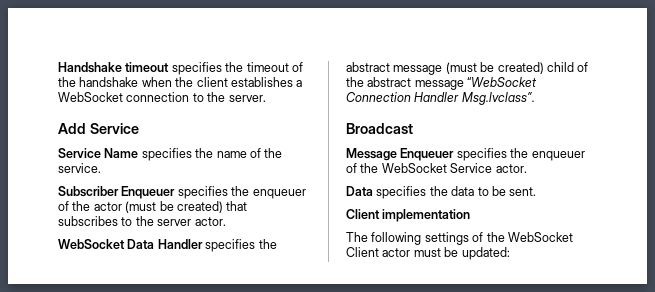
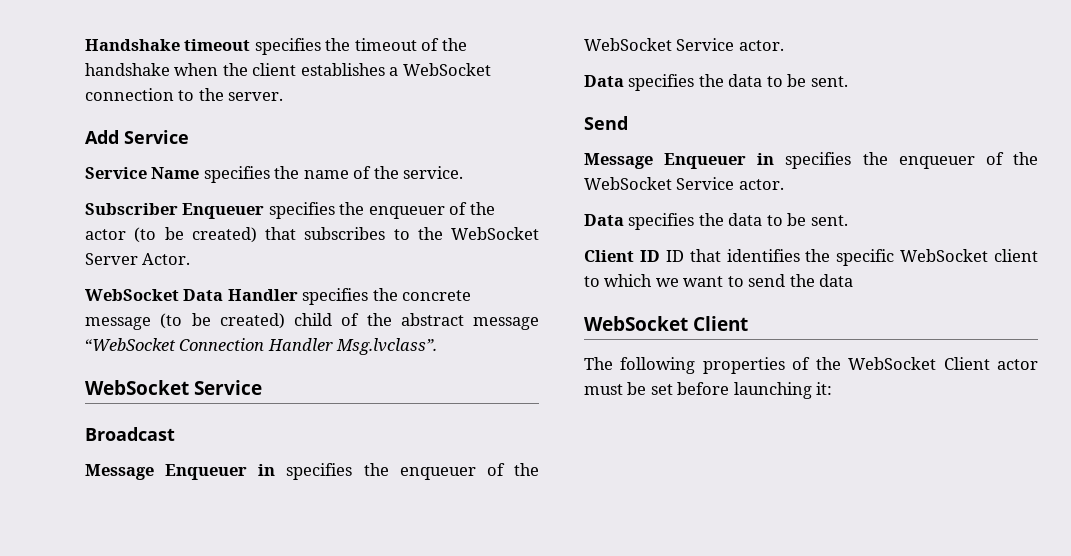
[125,201,157,213] (must -> [134,227,157,243] (to
[157,217,226,226] server actor. -> [451,227,539,240] [85,253,191,265] WebSocket Server Actor.
[346,62,477,75] abstract message (must -> [402,290,472,301] [85,313,183,330] concrete message (to
(535, 98) none -> [85,380,262,395] // WebSocket Service
(455, 154) none -> [258,463,540,480] [584,38,784,51] [584,74,848,91] [584,116,628,130] [584,153,775,169] in specifies the enqueuer of the WebSocket Service actor. // Data specifies the data to be sent. // Send // Message Enqueuer in
[382,209,471,222] implementation -> [639,249,1038,266] [584,274,854,287] [584,316,748,331] ID ID that identifies the specific WebSocket client to which we want to send the data // WebSocket Client
[424,232,469,245] settings -> [702,357,785,374] properties
[461,247,510,260] updated: -> [650,382,833,399] set before launching it:

